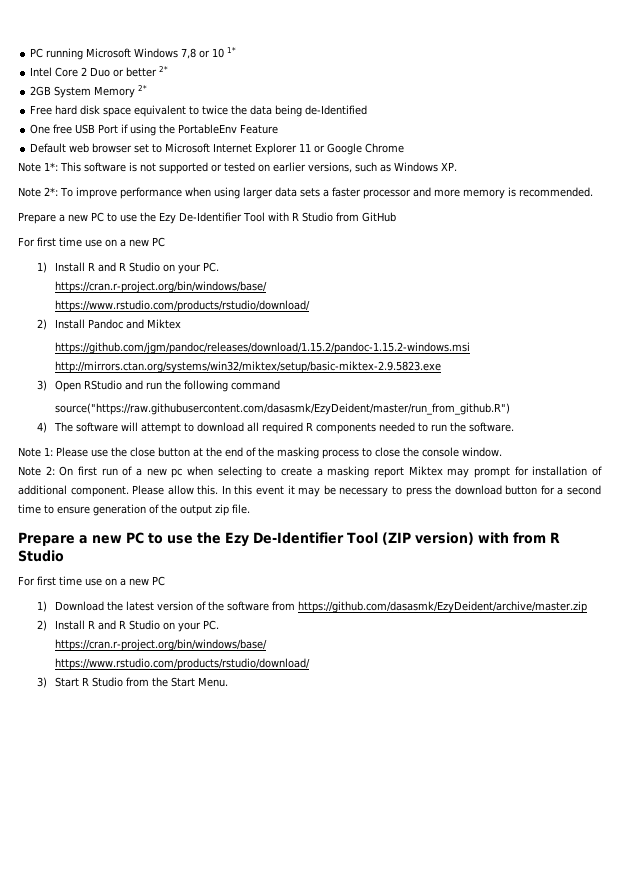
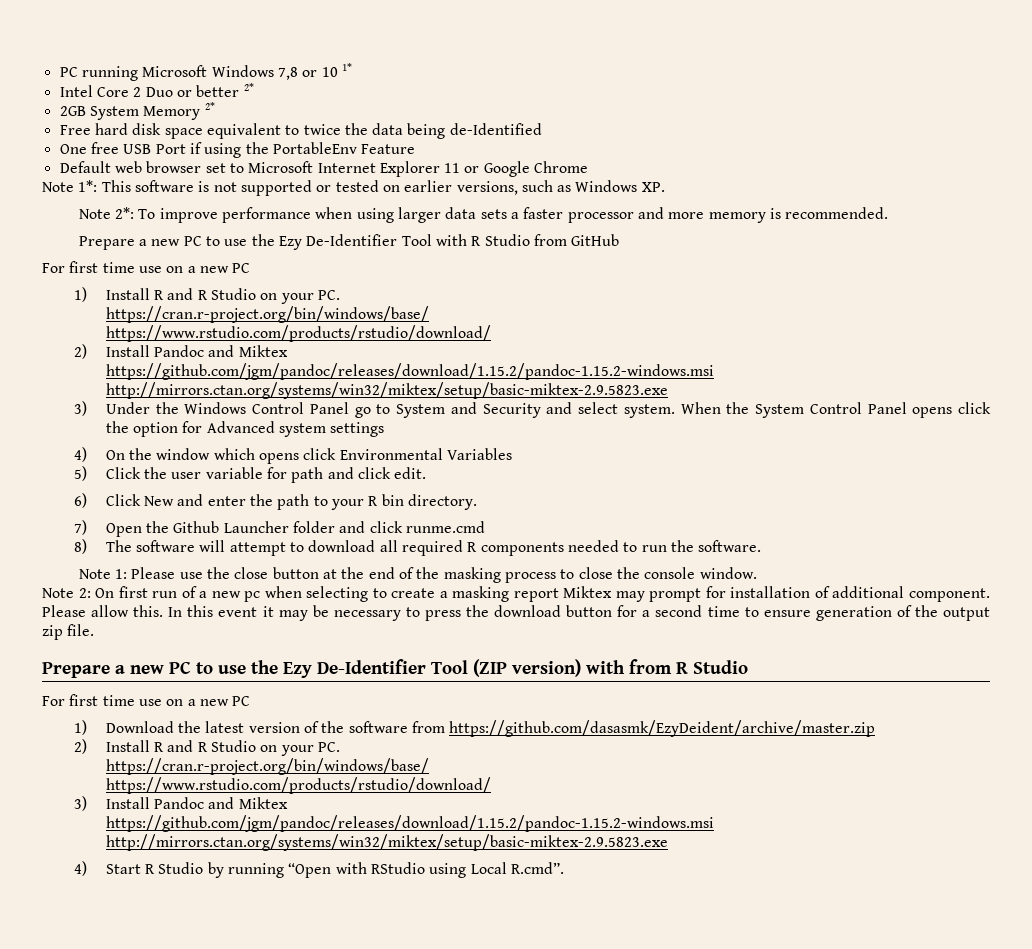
[55,380,281,392] [55,403,511,415] [36,422,47,433] Open RStudio and run the following command // source("https://raw.githubusercontent.com/dasasmk/EzyDeident/master/run_from_github.R") // 4) -> [105,402,992,418] [105,421,385,437] [73,447,513,464] [73,466,427,483] [73,493,478,510] [73,520,486,537] [73,539,87,554] Under the Windows Control Panel go to System and Security and select system. When the System Control Panel opens click the option for Advanced system settings // 4) On the window which opens click Environmental Variables // 5) Click the user variable for path and click edit. // 6) Click New and enter the path to your R bin directory. // 7) Open the Github Launcher folder and click runme.cmd // 8)
[55,677,229,687] Start R Studio from the Start Menu. -> [105,797,288,809] [105,815,714,832] [105,834,668,851] [73,861,565,878] Install Pandoc and Miktex // https://github.com/jgm/pandoc/releases/download/1.15.2/pandoc-1.15.2-windows.msi http://mirrors.ctan.org/systems/win32/miktex/setup/basic-miktex-2.9.5823.exe // 4) Start R Studio by running “Open with RStudio using Local R.cmd”.

